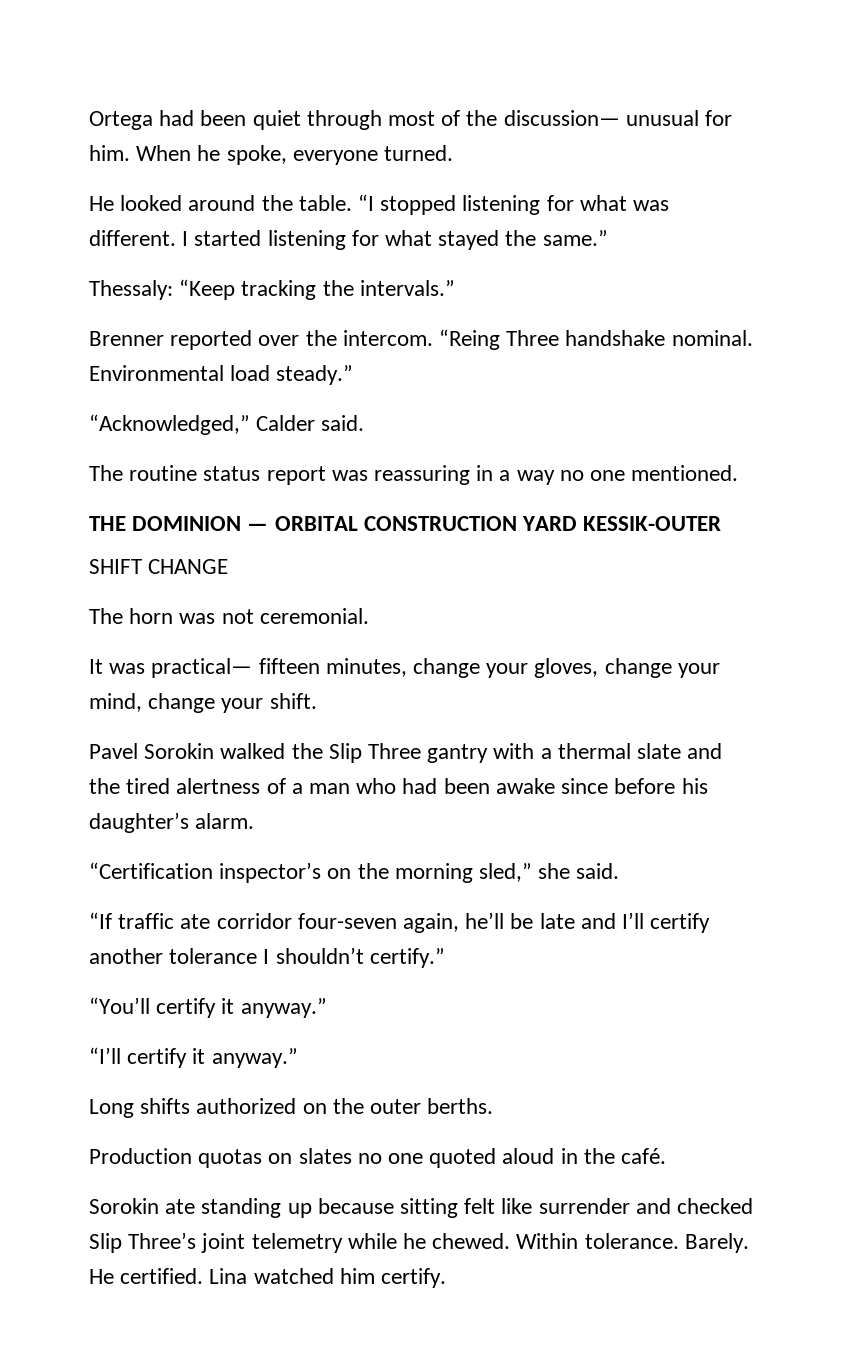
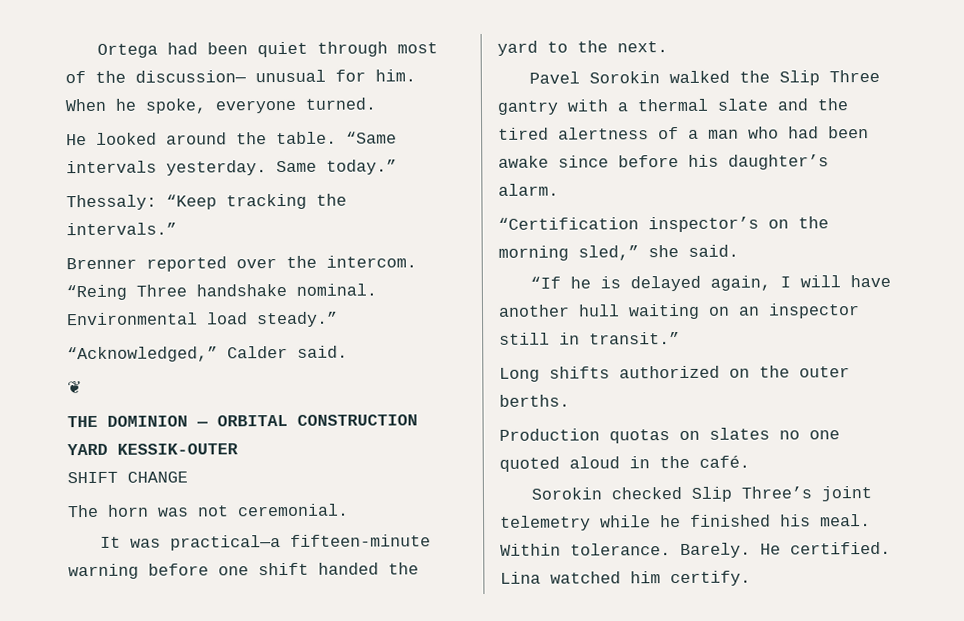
[358,194,670,215] [89,230,608,250] “I stopped listening for what was different. I started listening for what stayed the same.” -> [346,131,397,144] [66,159,397,176] “Same intervals yesterday. Same today.”
[89,465,739,485] The routine status report was reassuring in a way no one mentioned. -> [67,381,82,394] ❦
[151,658,720,678] [89,693,317,713] practical— fifteen minutes, change your gloves, change your mind, change your shift. -> [170,534,432,551] [68,562,419,580] [497,40,668,56] practical—a fifteen-minute warning before one shift handed the yard to the next.
[118,912,711,933] [89,947,445,968] [89,997,327,1018] [89,1047,298,1068] traffic ate corridor four-seven again, he’ll be late and I’ll certify another tolerance I shouldn’t certify.” // “You’ll certify it anyway.” // “I’ll certify it anyway.” -> [570,274,892,292] [498,303,860,320] [499,332,680,345] he is delayed again, I will have another hull waiting on an inspector still in transit.”
[165,1198,671,1218] ate standing up because sitting felt like surrender and -> (603, 493) none
[432,1233,511,1249] chewed. -> [690,514,871,527] finished his meal.

